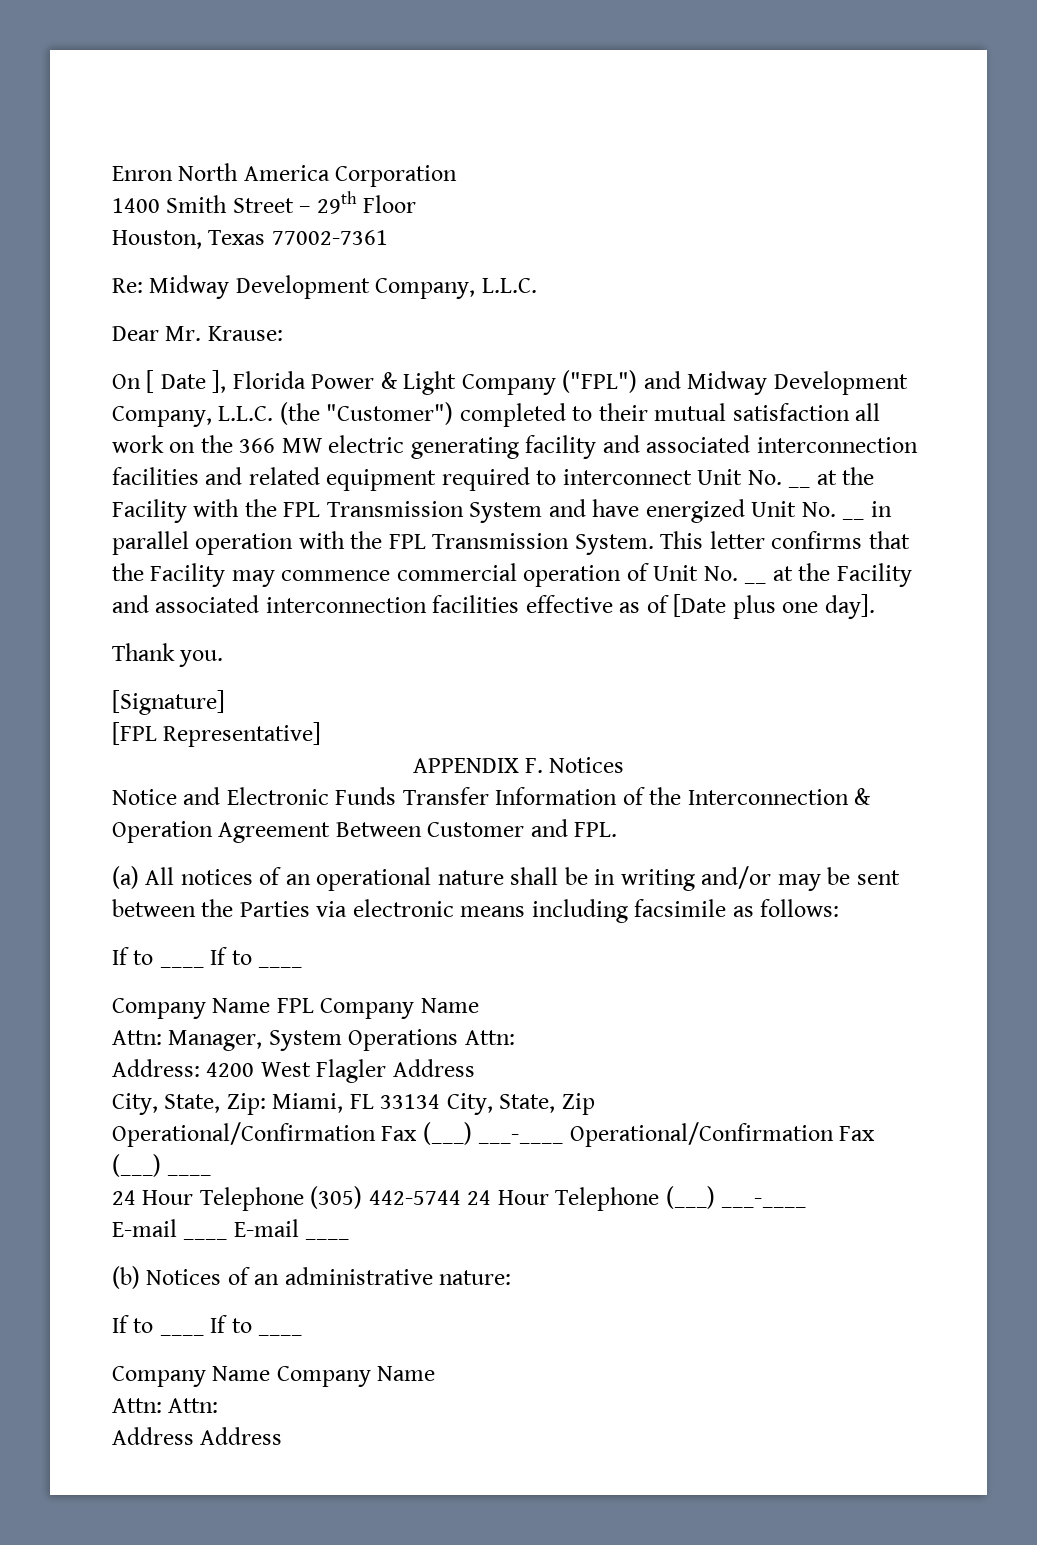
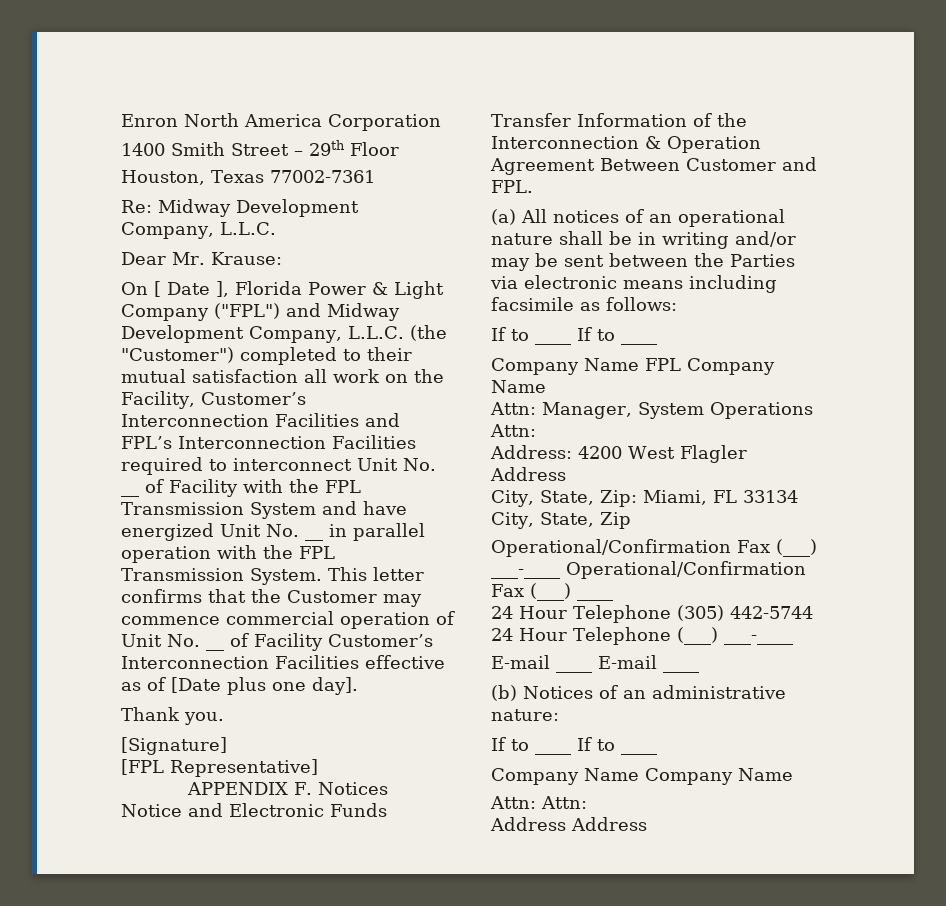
[239,435,918,459] [112,467,437,491] 366 MW electric generating facility and associated interconnection facilities and related equipment -> [121,391,306,409] [121,413,400,427] [121,435,416,449] Facility, Customer’s Interconnection Facilities and FPL’s Interconnection Facilities
[816,467,875,485] at the -> [145,479,164,493] of
[150,563,226,587] Facility -> [287,590,377,603] Customer
[772,563,912,587] [112,595,520,613] at the Facility and associated interconnection facilities -> [230,633,433,651] [121,655,359,669] of Facility Customer’s Interconnection Facilities

